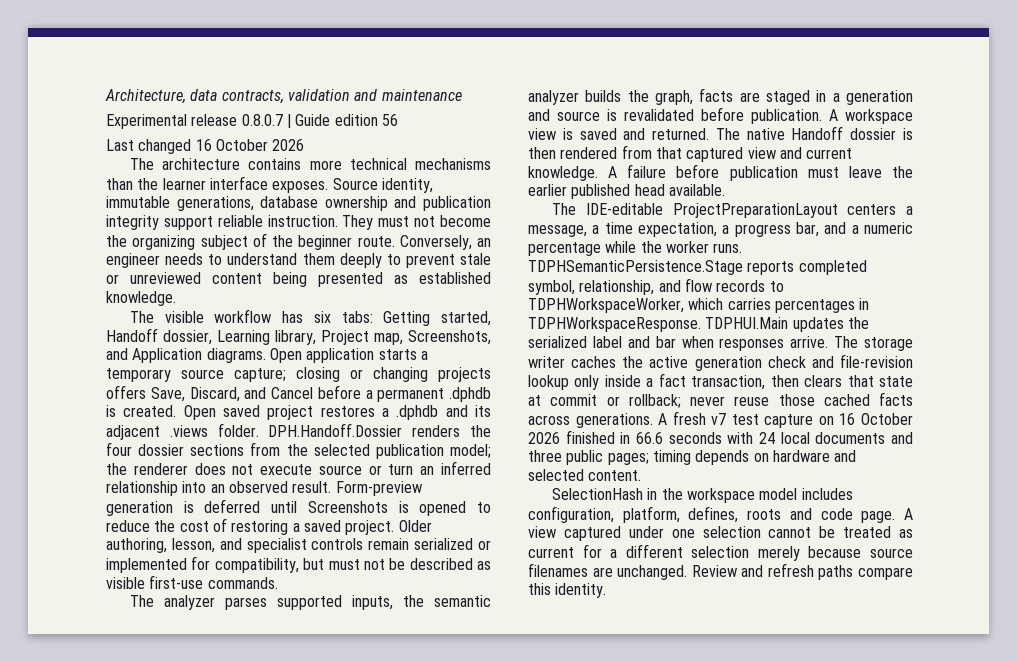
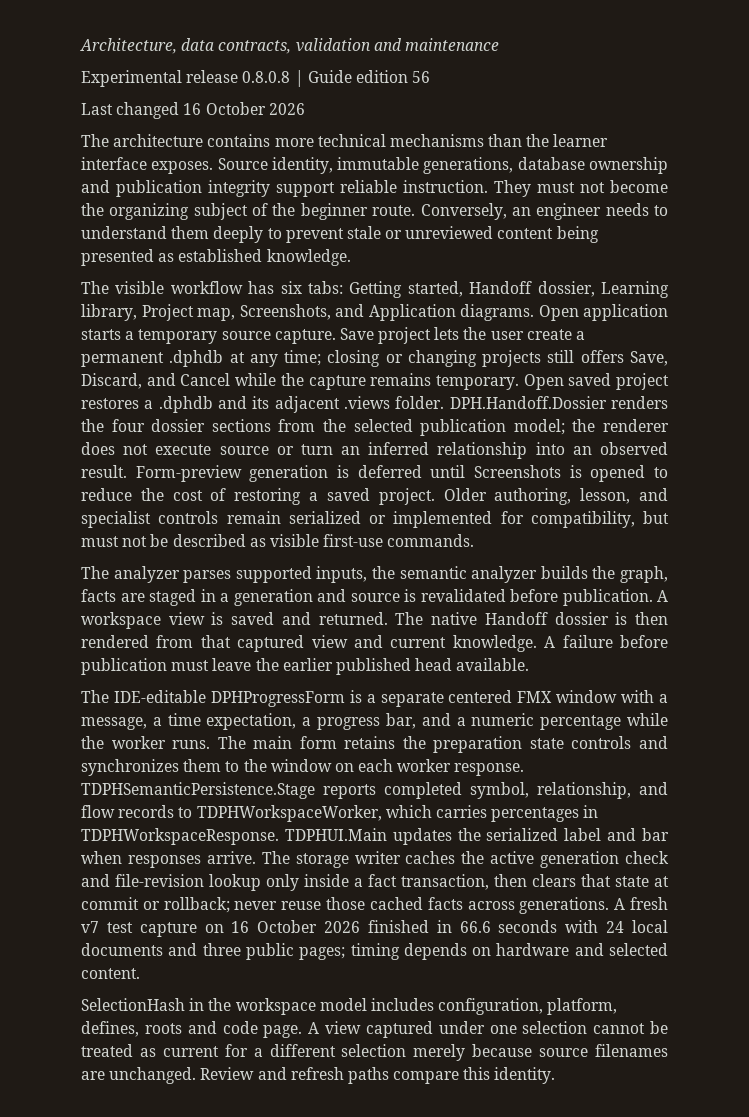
[241,114,283,126] 0.8.0.7 -> [242,71,291,83] 0.8.0.8
[234,368,286,382] capture; -> [274,327,586,344] [81,350,322,367] capture. Save project lets the user create a permanent .dphdb at any time;
(491, 374) none -> [547,350,575,363] still
[317,385,491,402] [106,405,177,417] before a permanent .dphdb is created. -> [235,373,519,390] while the capture remains temporary.
[672,203,897,218] ProjectPreparationLayout centers -> [210,690,655,707] DPHProgressForm is a separate centered FMX window with
(743, 248) none -> [217,736,668,753] [81,759,525,776] The main form retains the preparation state controls and synchronizes them to the window on each worker response.

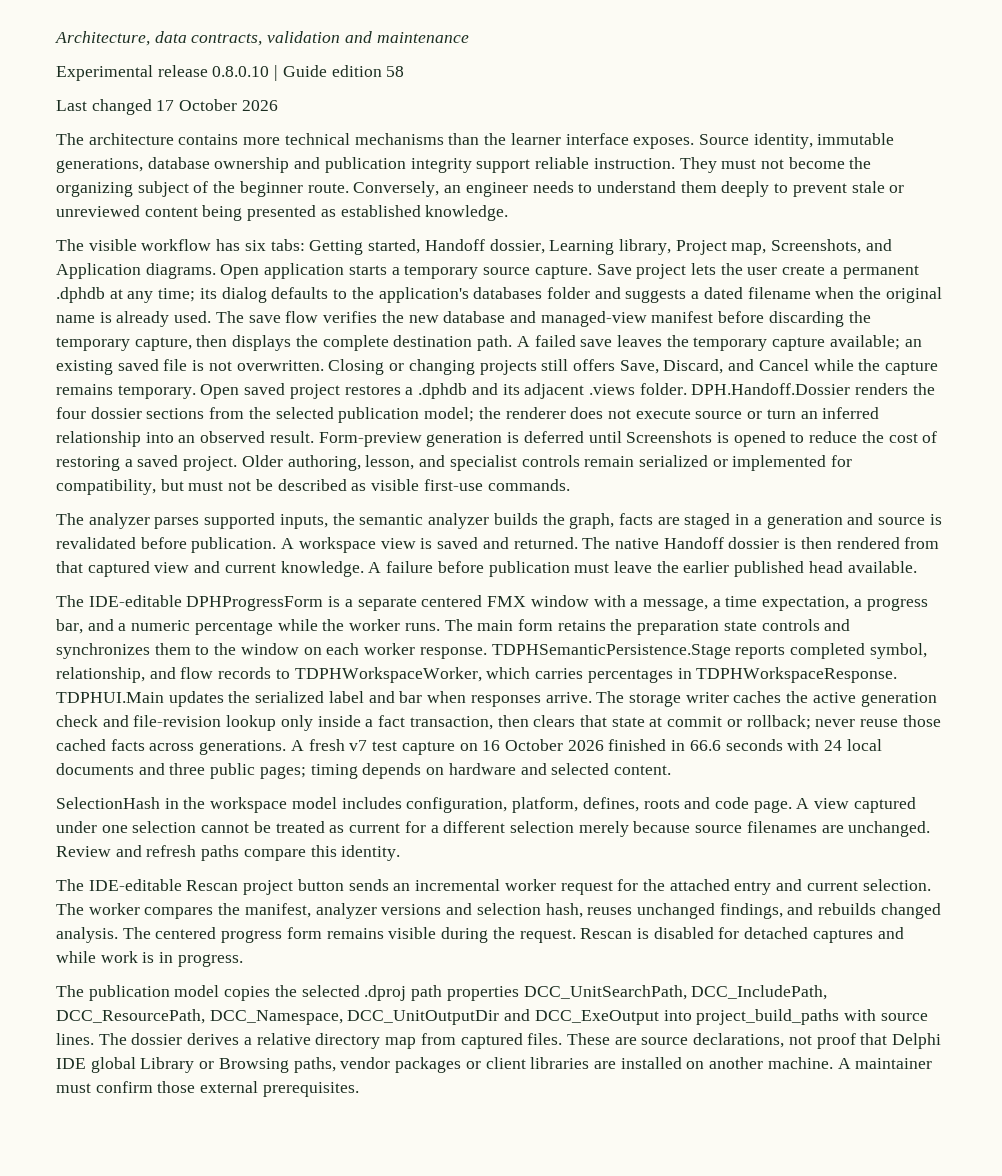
[242,71,291,83] 0.8.0.8 -> [212,66,270,77] 0.8.0.10
[412,71,431,83] 56 -> [386,66,405,77] 58
[183,103,202,115] 16 -> [156,100,175,111] 17
[327,350,381,367] closing -> [199,287,942,303] [56,311,871,327] [56,335,922,351] [56,359,385,375] its dialog defaults to the application's databases folder and suggests a dated filename when the original name is already used. The save flow verifies the new database and managed-view manifest before discarding the temporary capture, then displays the complete destination path. A failed save leaves the temporary capture available; an existing saved file is not overwritten. Closing
(556, 1075) none -> [56,879,931,895] [56,903,941,919] [56,927,904,943] [56,951,243,967] [56,985,828,1001] [56,1009,928,1025] [56,1033,942,1049] [56,1057,933,1073] [56,1081,359,1097] // The IDE-editable Rescan project button sends an incremental worker request for the attached entry and current selection. The worker compares the manifest, analyzer versions and selection hash, reuses unchanged findings, and rebuilds changed analysis. The centered progress form remains visible during the request. Rescan is disabled for detached captures and while work is in progress. // The publication model copies the selected .dproj path properties DCC_UnitSearchPath, DCC_IncludePath, DCC_ResourcePath, DCC_Namespace, DCC_UnitOutputDir and DCC_ExeOutput into project_build_paths with source lines. The dossier derives a relative directory map from captured files. These are source declarations, not proof that Delphi IDE global Library or Browsing paths, vendor packages or client libraries are installed on another machine. A maintainer must confirm those external prerequisites.

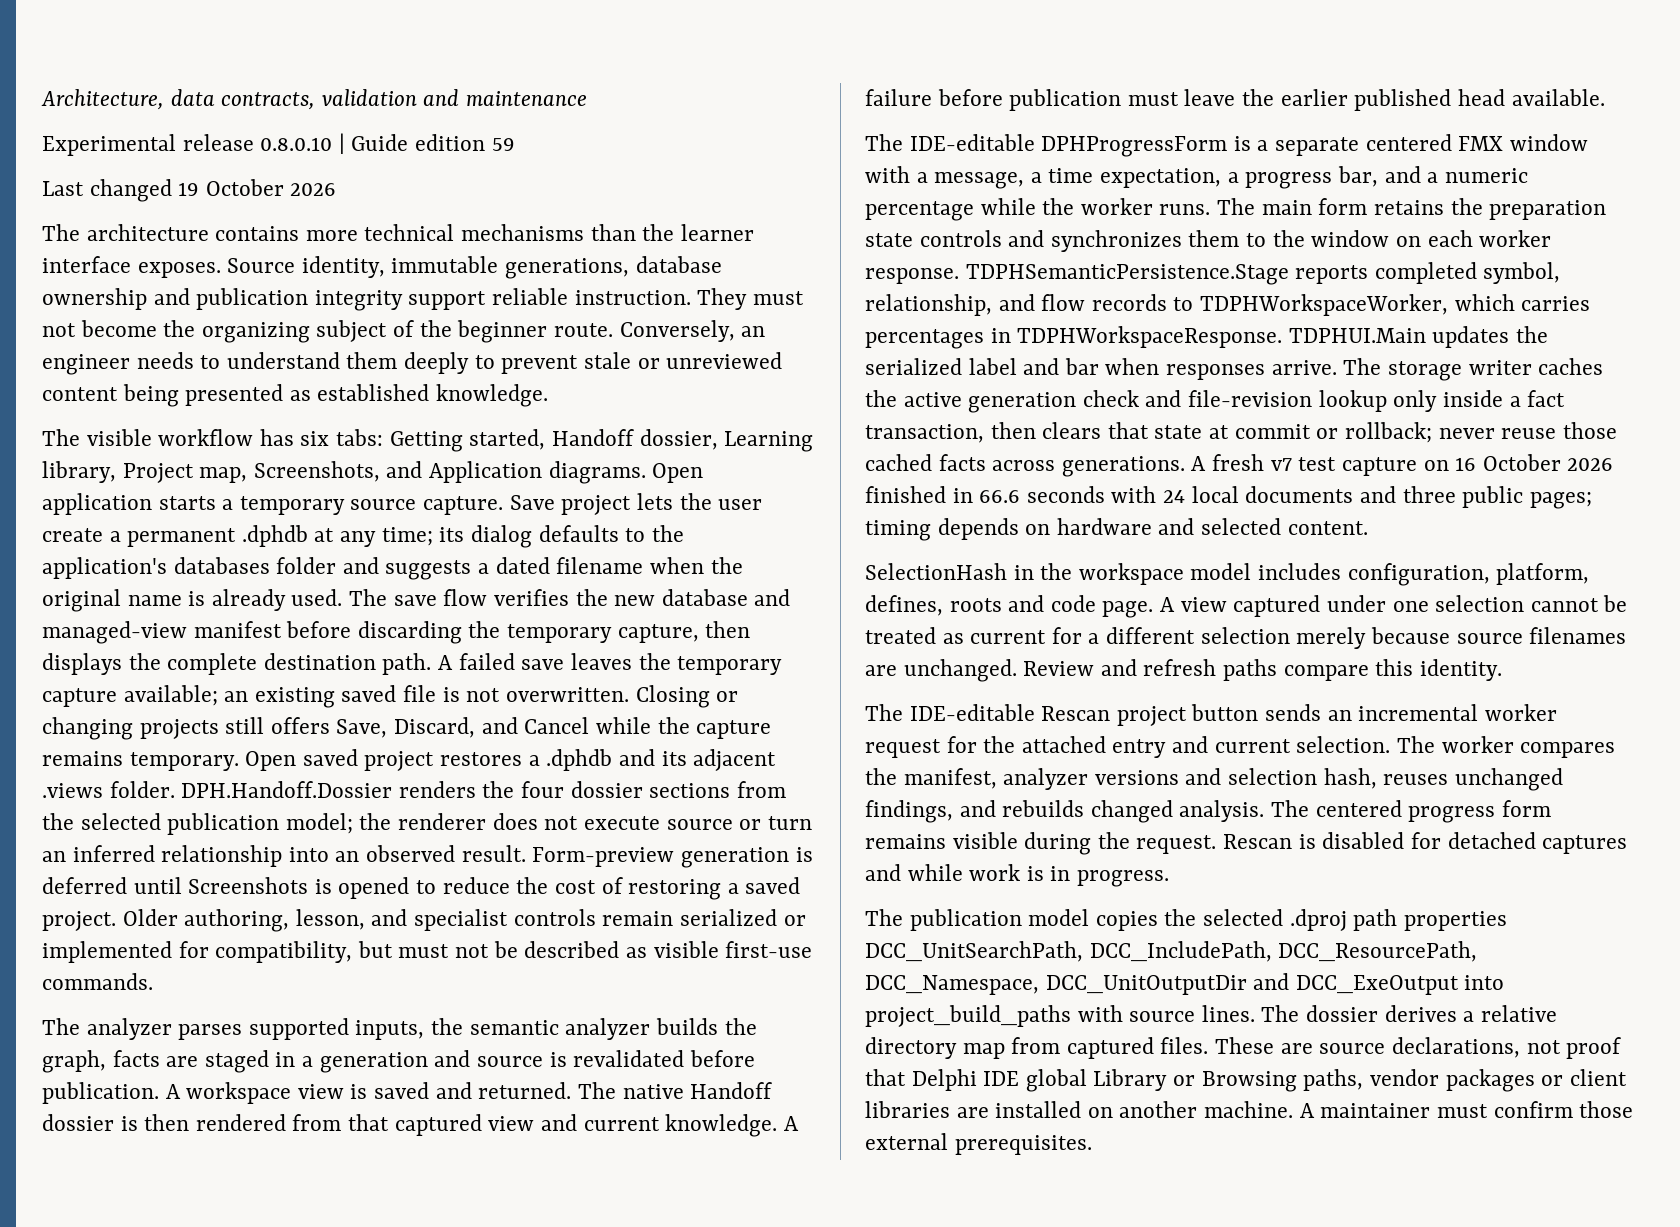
[386,66,405,77] 58 -> [491,138,515,151] 59
[156,100,175,111] 17 -> [178,182,200,196] 19

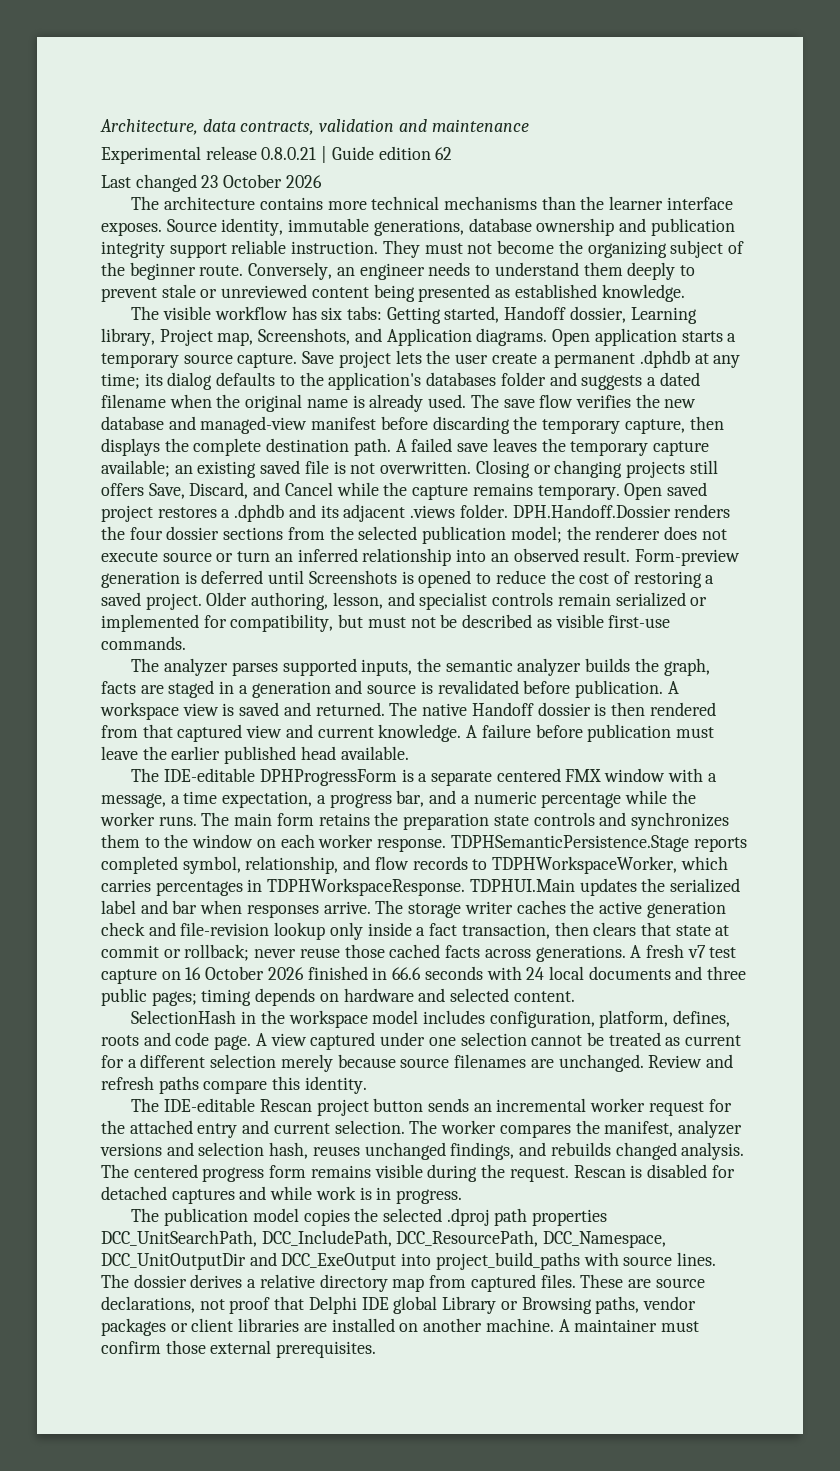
[260,137,333,151] 0.8.0.10 -> [261,147,317,160] 0.8.0.21
[491,138,515,151] 59 -> [435,147,453,160] 62
[178,182,200,196] 19 -> [201,175,219,188] 23

